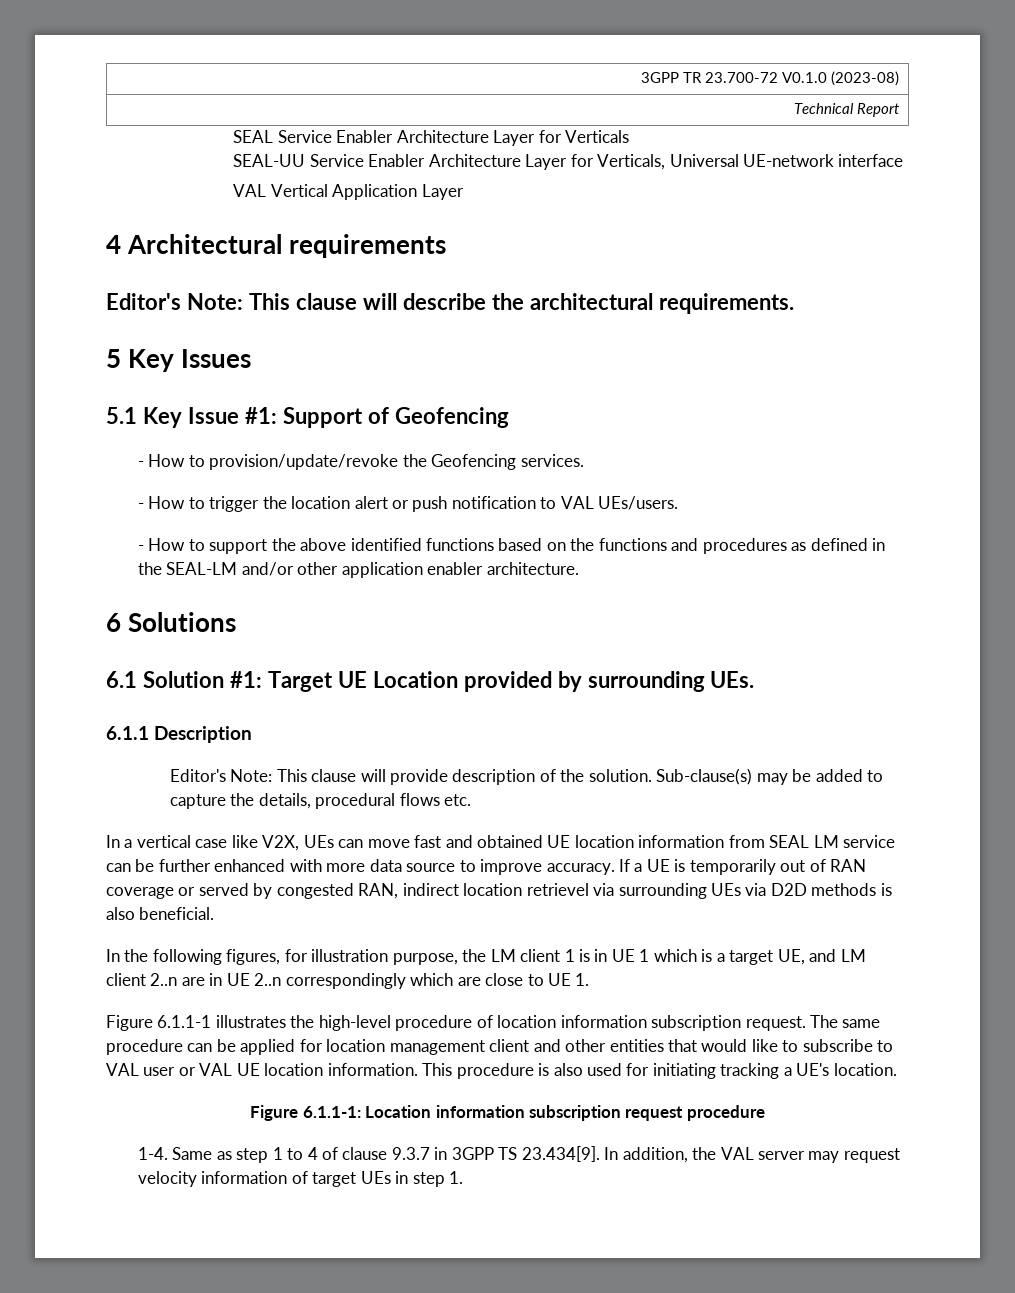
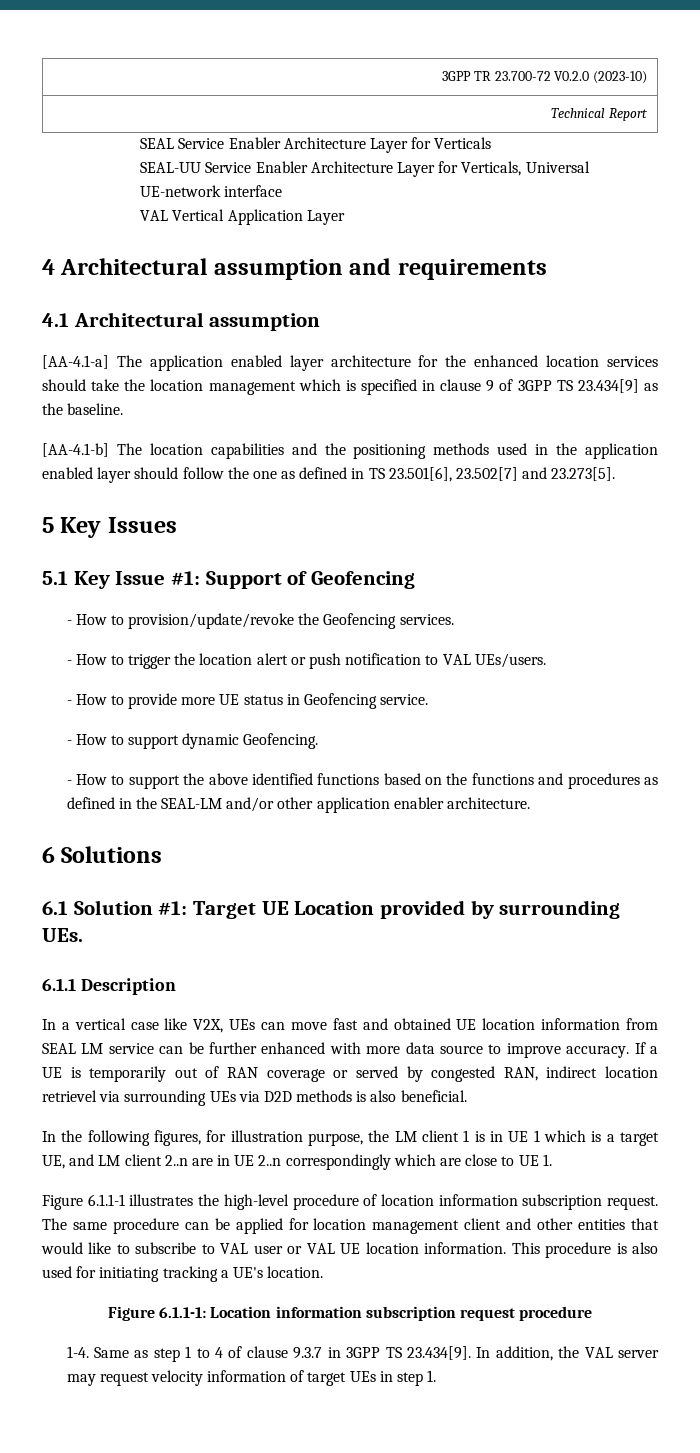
[782,71,900,86] V0.1.0 (2023-08) -> [554,71,648,84] V0.2.0 (2023-10)
(283, 244) none -> [213,258,392,280] assumption and
[106,293,794,314] Editor's Note: This clause will describe the architectural requirements. -> [42,312,321,331] [42,355,658,371] [42,379,658,395] [42,403,124,415] [42,443,658,459] [42,467,616,483] 4.1 Architectural assumption // [AA-4.1-a] The application enabled layer architecture for the enhanced location services should take the location management which is specified in clause 9 of 3GPP TS 23.434[9] as the baseline. // [AA-4.1-b] The location capabilities and the positioning methods used in the application enabled layer should follow the one as defined in TS 23.501[6], 23.502[7] and 23.273[5].
(679, 503) none -> [66,693,429,709] [66,733,319,749] // - How to provide more UE status in Geofencing service. // - How to support dynamic Geofencing.
[169,768,884,785] [169,793,471,809] // Editor's Note: This clause will provide description of the solution. Sub-clause(s) may be added to capture the details, procedural flows etc. -> (176, 986) none

